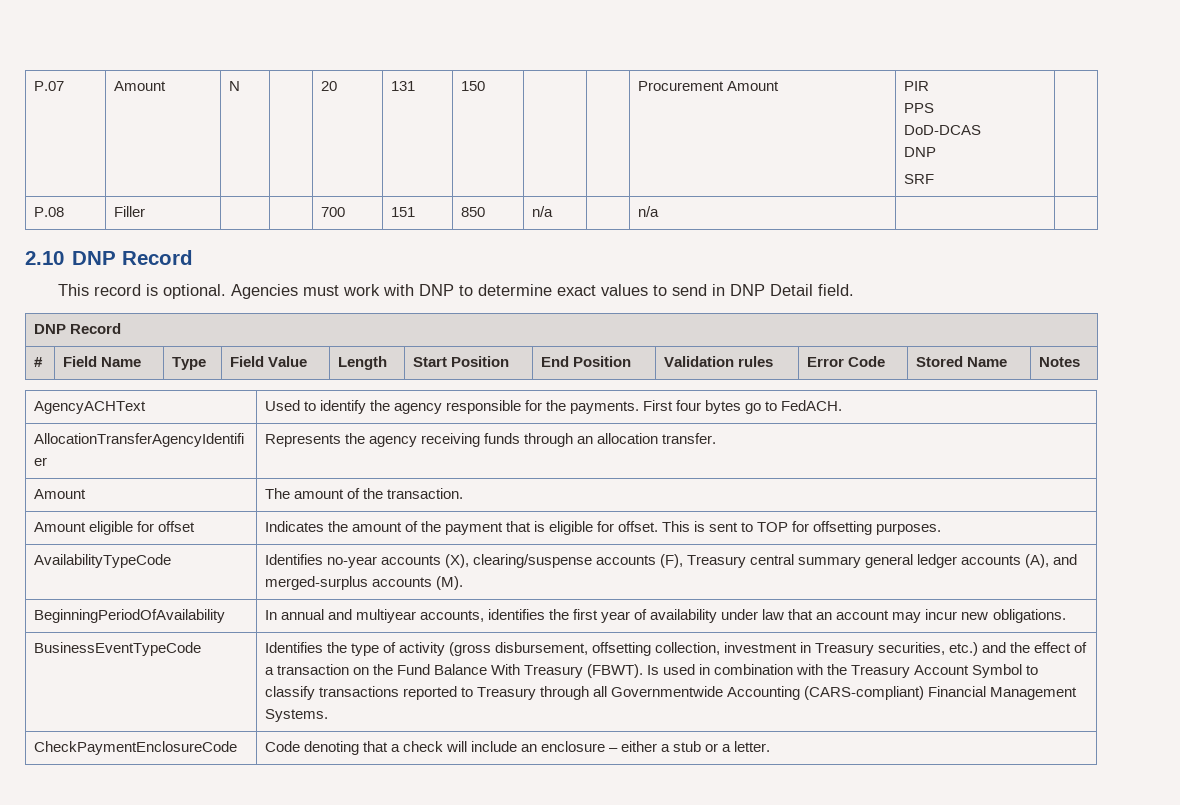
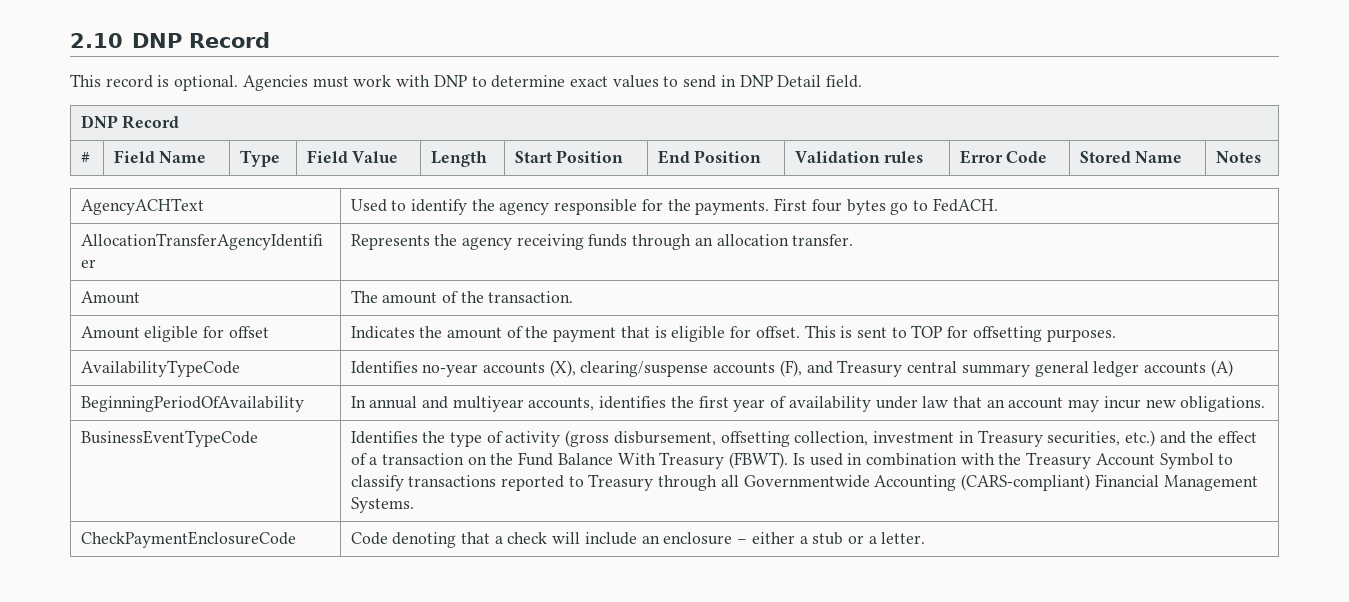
[33,81,64,91] [113,81,166,91] [228,81,240,91] [320,81,337,91] [390,81,415,91] [460,81,485,91] [637,81,779,91] [903,81,929,91] [903,103,934,113] [903,125,981,135] [903,147,936,157] [903,174,934,184] [33,207,64,217] [113,206,145,217] [320,207,345,217] [390,207,415,217] [460,207,485,217] [531,206,553,217] [637,206,659,217] P.07 | Amount | N | | 20 | 131 | 150 | | | Procurement Amount | PIR // PPS // DoD-DCAS // DNP // SRF | // P.08 | Filler | | | 700 | 151 | 850 | n/a | | n/a | | // -> (70, 40) none
(683, 561) none -> [806,361,833,374] and
[1025,554,1078,568] [264,576,463,590] (A), and merged-surplus accounts (M). -> [1210,360,1233,377] (A)

